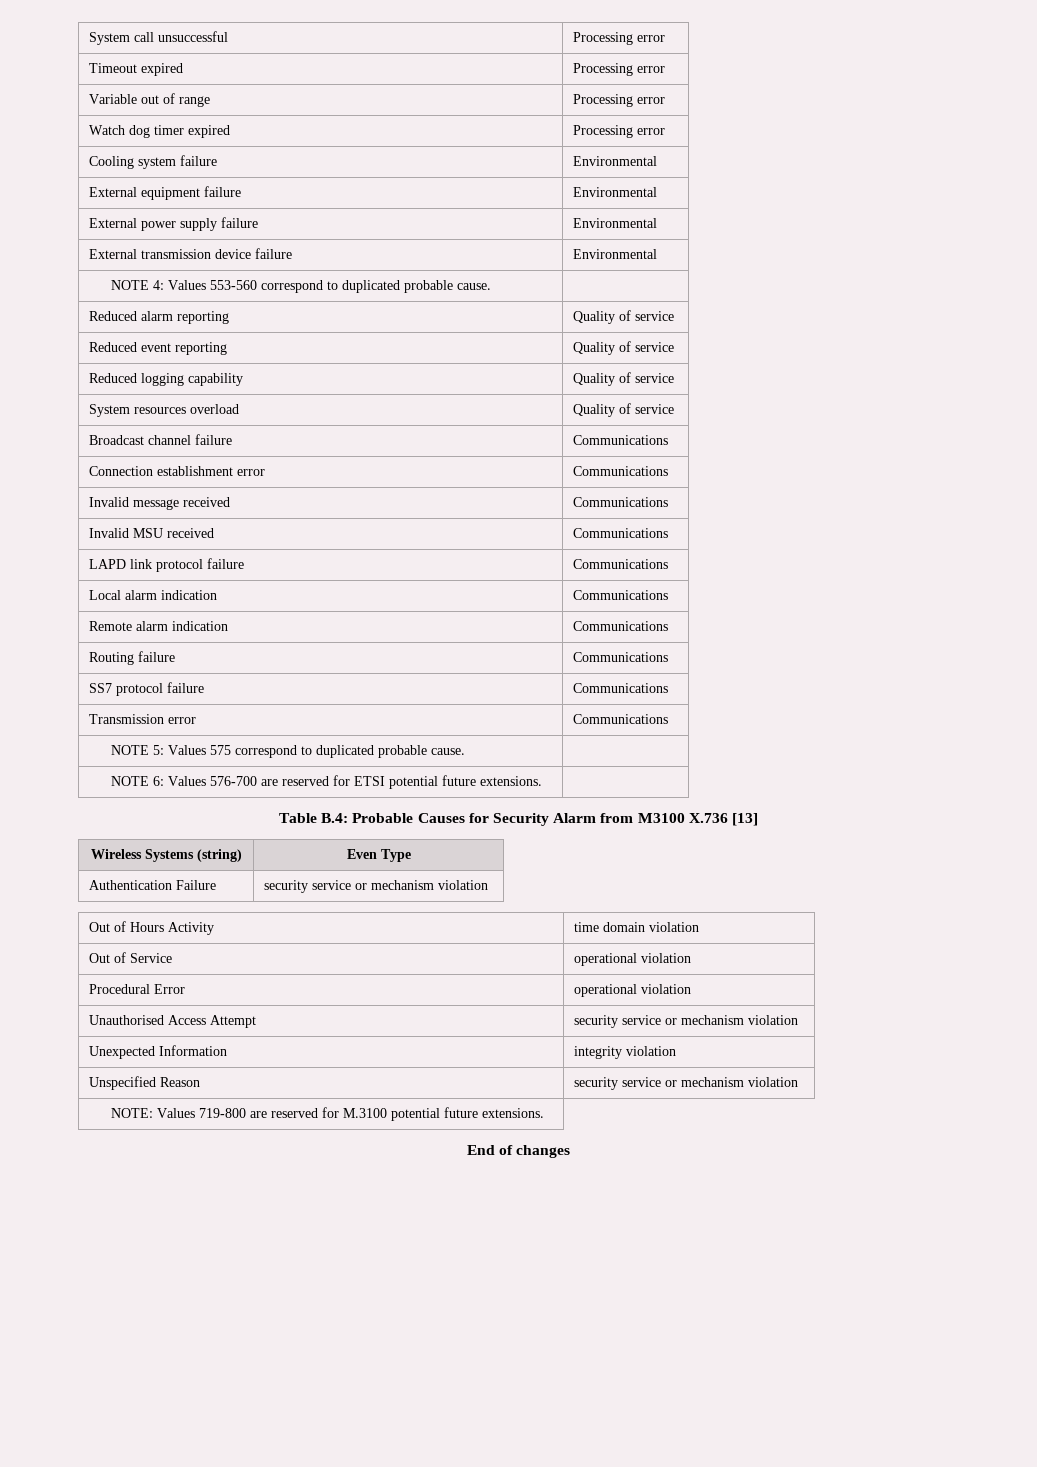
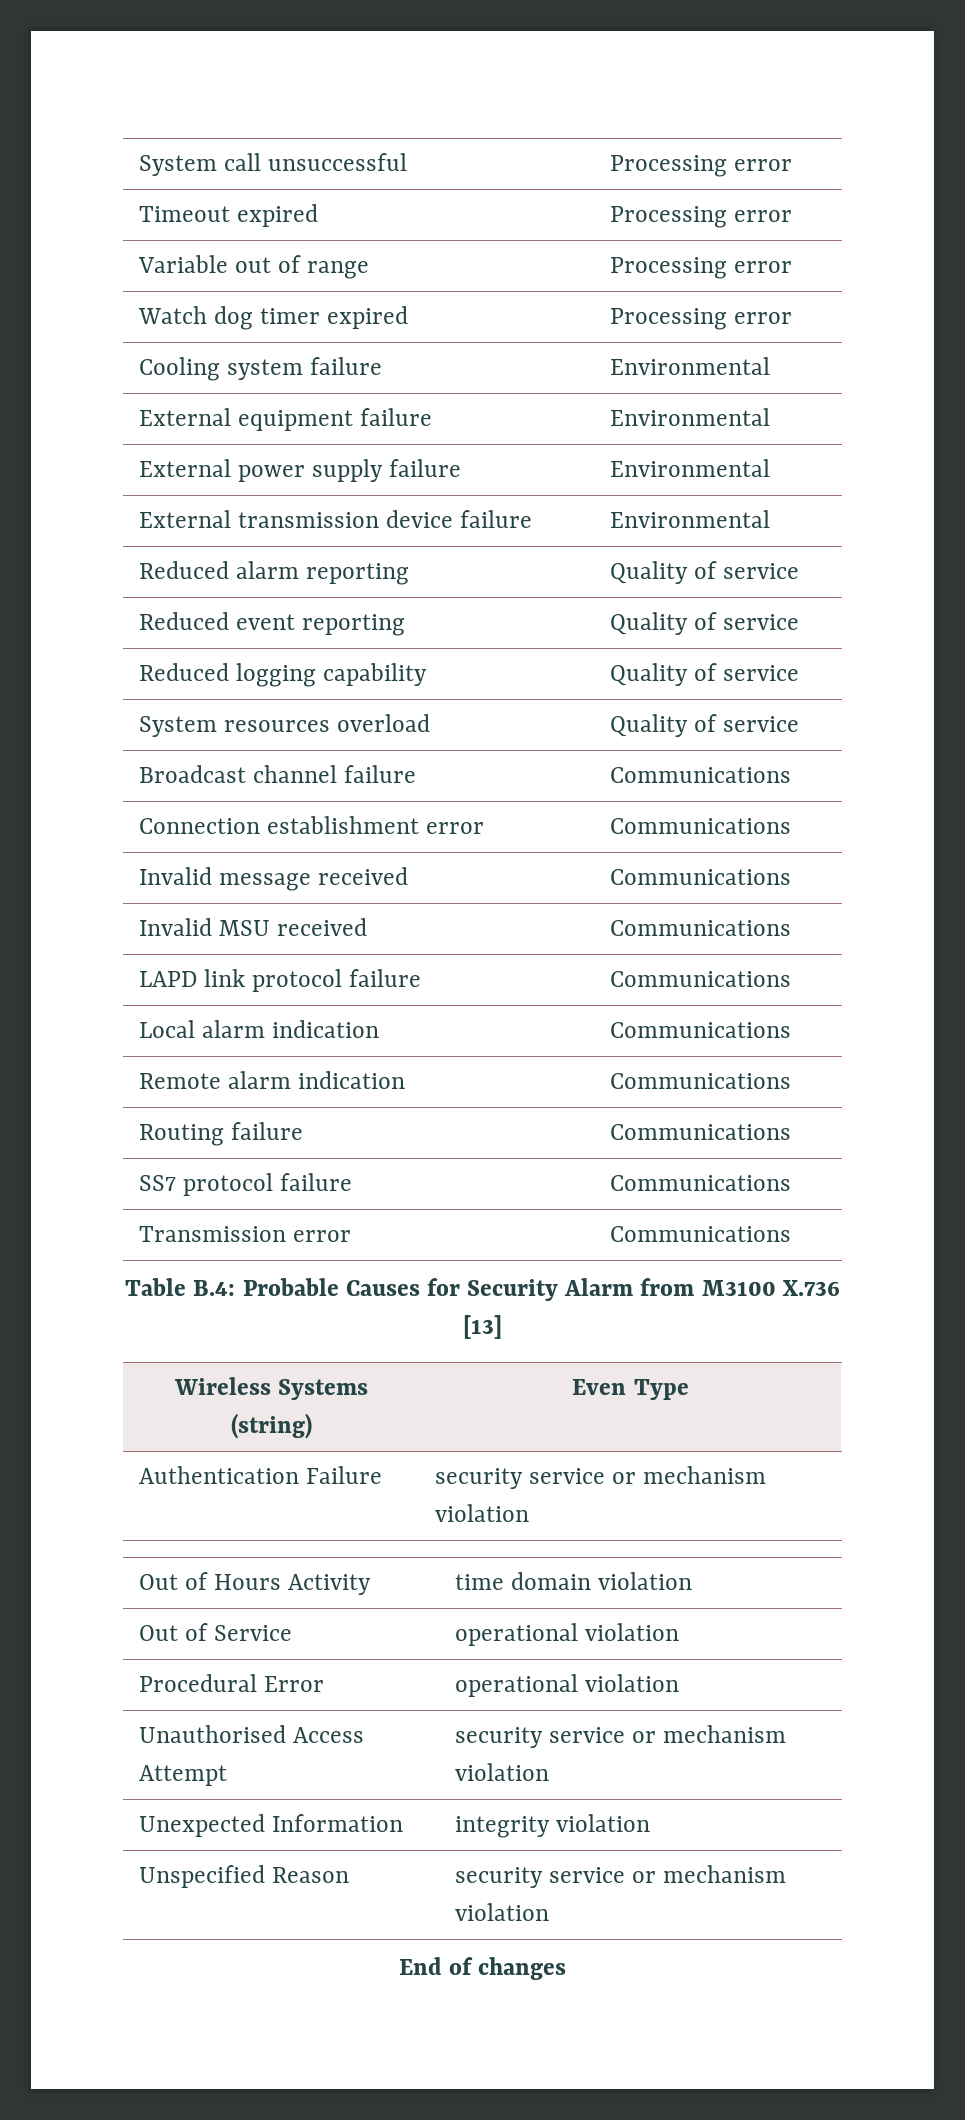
[110,280,491,293] // NOTE 4: Values 553-560 correspond to duplicated probable cause. | -> (770, 519) none
[110,745,465,758] [110,775,542,789] // NOTE 5: Values 575 correspond to duplicated probable cause. | // NOTE 6: Values 576-700 are reserved for ETSI potential future extensions. | -> (791, 1234) none
[110,1107,544,1121] // NOTE: Values 719-800 are reserved for M.3100 potential future extensions. -> (549, 1912) none

